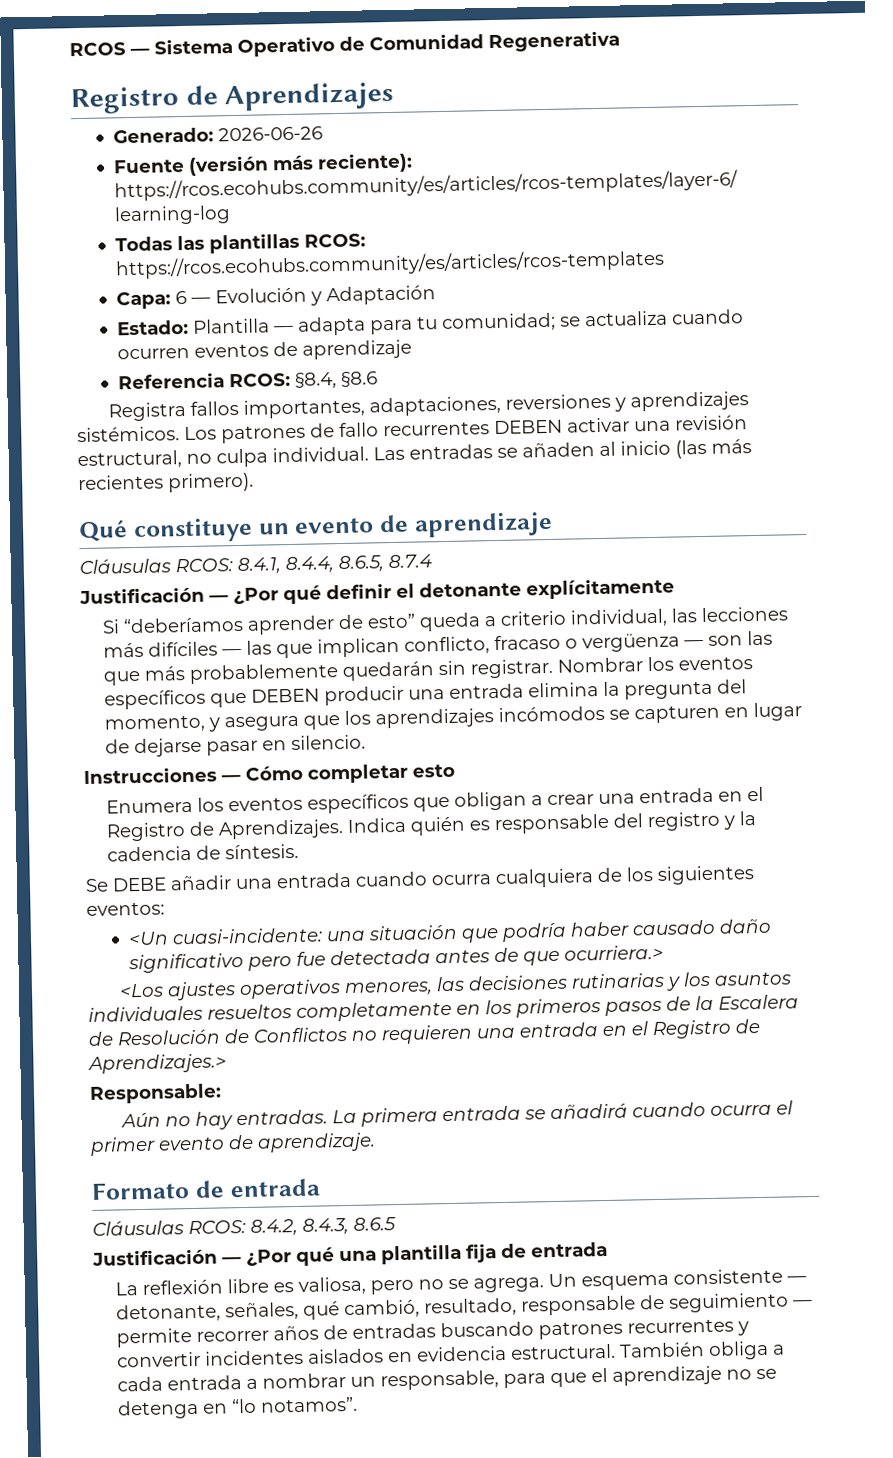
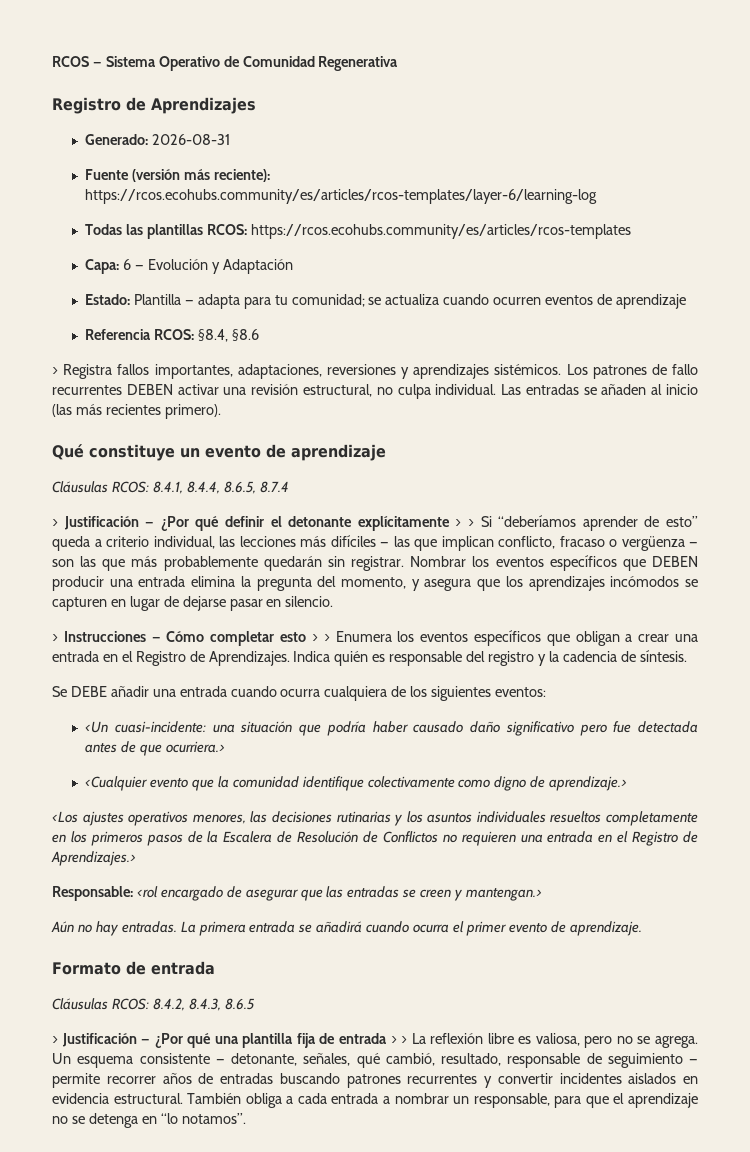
[217,126,323,142] 2026-06-26 -> [151,134,230,145] 2026-08-31
(378, 379) none -> [52,367,58,375] >
(432, 561) none -> [52,519,58,527] >
(675, 588) // -> [455,519,474,527] > >
(366, 742) none -> [52,634,58,642] >
(455, 770) // -> [311,634,330,642] > >
(664, 952) none -> [85,776,628,791] // <Cualquier evento que la comunidad identifique colectivamente como digno de aprendizaje.>
(222, 1093) none -> [136,886,543,901] <rol encargado de asegurar que las entradas se creen y mantengan.>
(396, 1224) none -> [52,1036,58,1044] >
(608, 1249) // -> [390,1036,408,1044] > >

